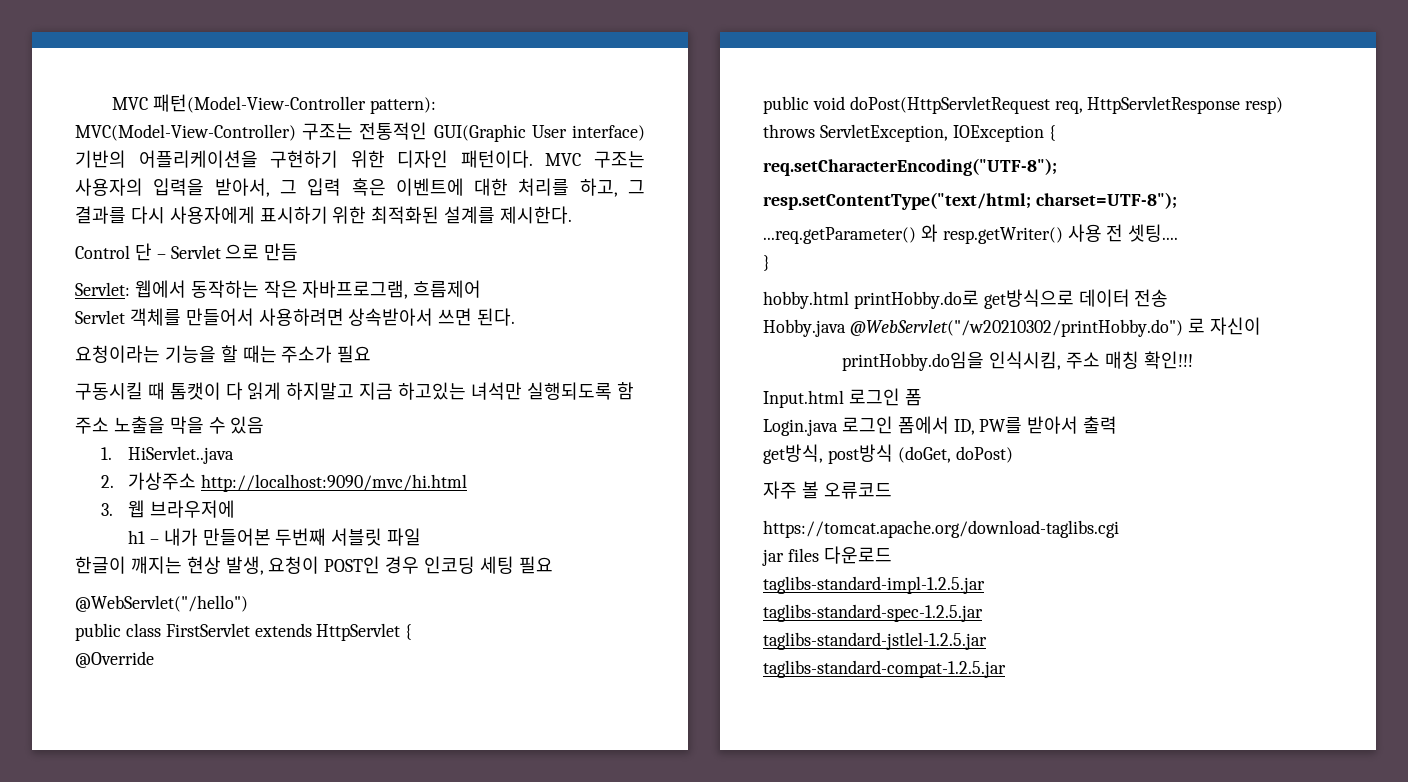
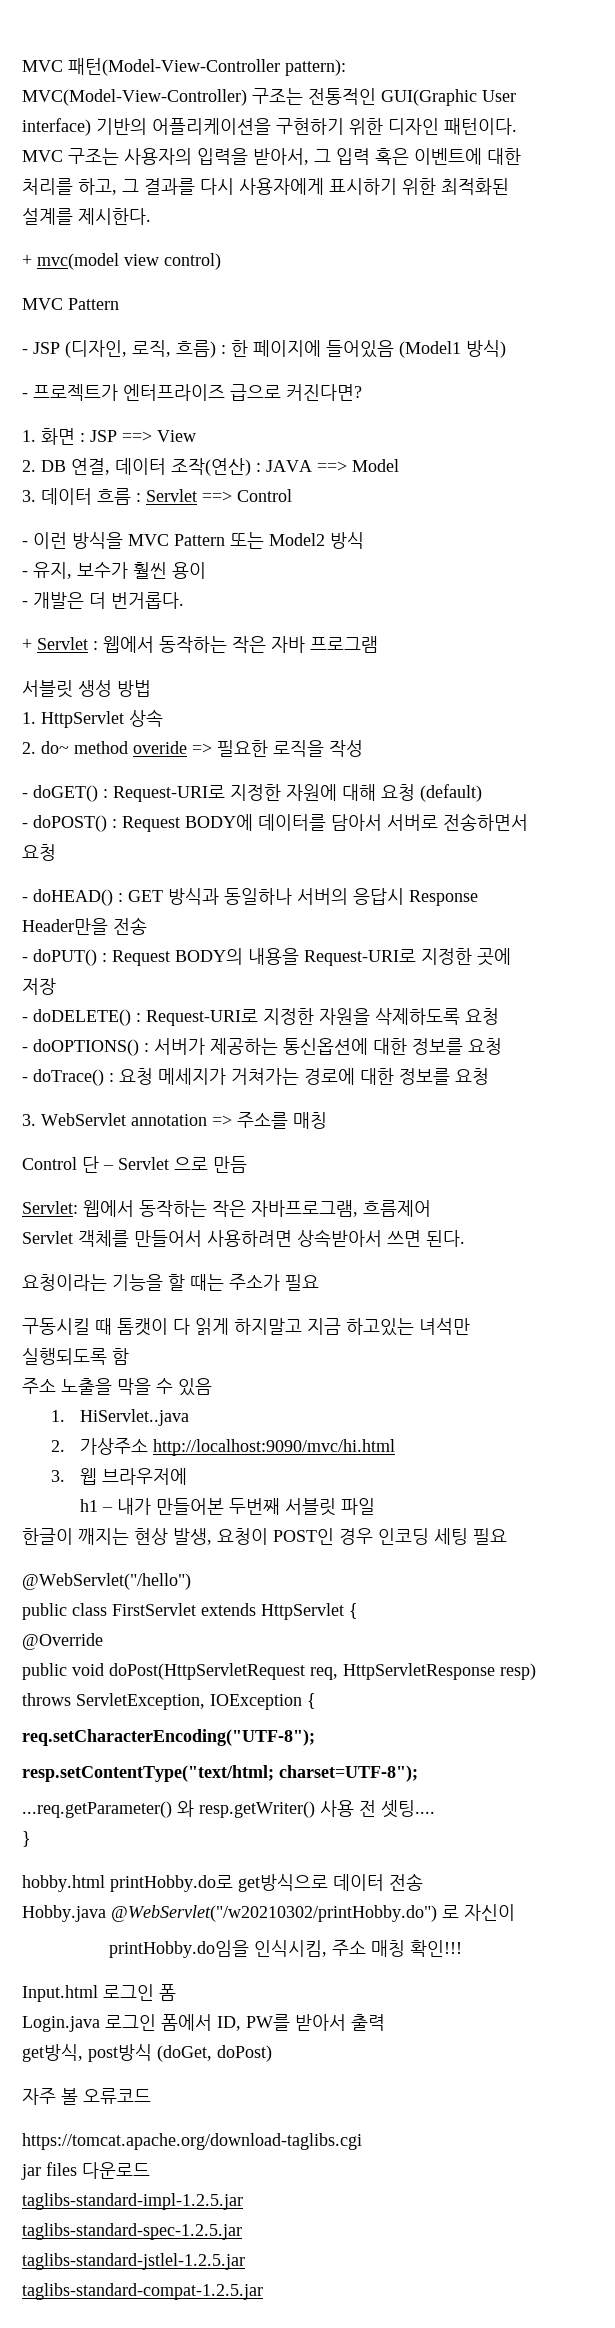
(573, 215) none -> [22,253,221,270] [22,298,119,310] [22,340,506,358] [22,384,362,401] [22,428,196,445] [22,458,399,476] [22,488,292,505] [22,532,364,549] [22,562,206,579] [22,592,184,609] [22,636,378,653] [22,680,151,698] [22,709,163,728] [22,740,363,757] [22,784,482,802] [22,813,528,832] [22,844,56,861] [22,888,478,906] [22,917,147,935] [22,948,511,966] [22,978,56,995] [22,1008,499,1026] [22,1038,502,1056] [22,1068,489,1086] [22,1112,327,1129] // + mvc(model view control) // MVC Pattern // - JSP (디자인, 로직, 흐름) : 한 페이지에 들어있음 (Model1 방식) // - 프로젝트가 엔터프라이즈 급으로 커진다면? // 1. 화면 : JSP ==> View // 2. DB 연결, 데이터 조작(연산) : JAVA ==> Model // 3. 데이터 흐름 : Servlet ==> Control // - 이런 방식을 MVC Pattern 또는 Model2 방식 // - 유지, 보수가 훨씬 용이 // - 개발은 더 번거롭다. // + Servlet : 웹에서 동작하는 작은 자바 프로그램 // 서블릿 생성 방법 // 1. HttpServlet 상속 // 2. do~ method overide => 필요한 로직을 작성 // - doGET() : Request-URI로 지정한 자원에 대해 요청 (default) // - doPOST() : Request BODY에 데이터를 담아서 서버로 전송하면서 요청 // - doHEAD() : GET 방식과 동일하나 서버의 응답시 Response Header만을 전송 // - doPUT() : Request BODY의 내용을 Request-URI로 지정한 곳에 저장 // - doDELETE() : Request-URI로 지정한 자원을 삭제하도록 요청 // - doOPTIONS() : 서버가 제공하는 통신옵션에 대한 정보를 요청 // - doTrace() : 요청 메세지가 거쳐가는 경로에 대한 정보를 요청 // 3. WebServlet annotation => 주소를 매칭

